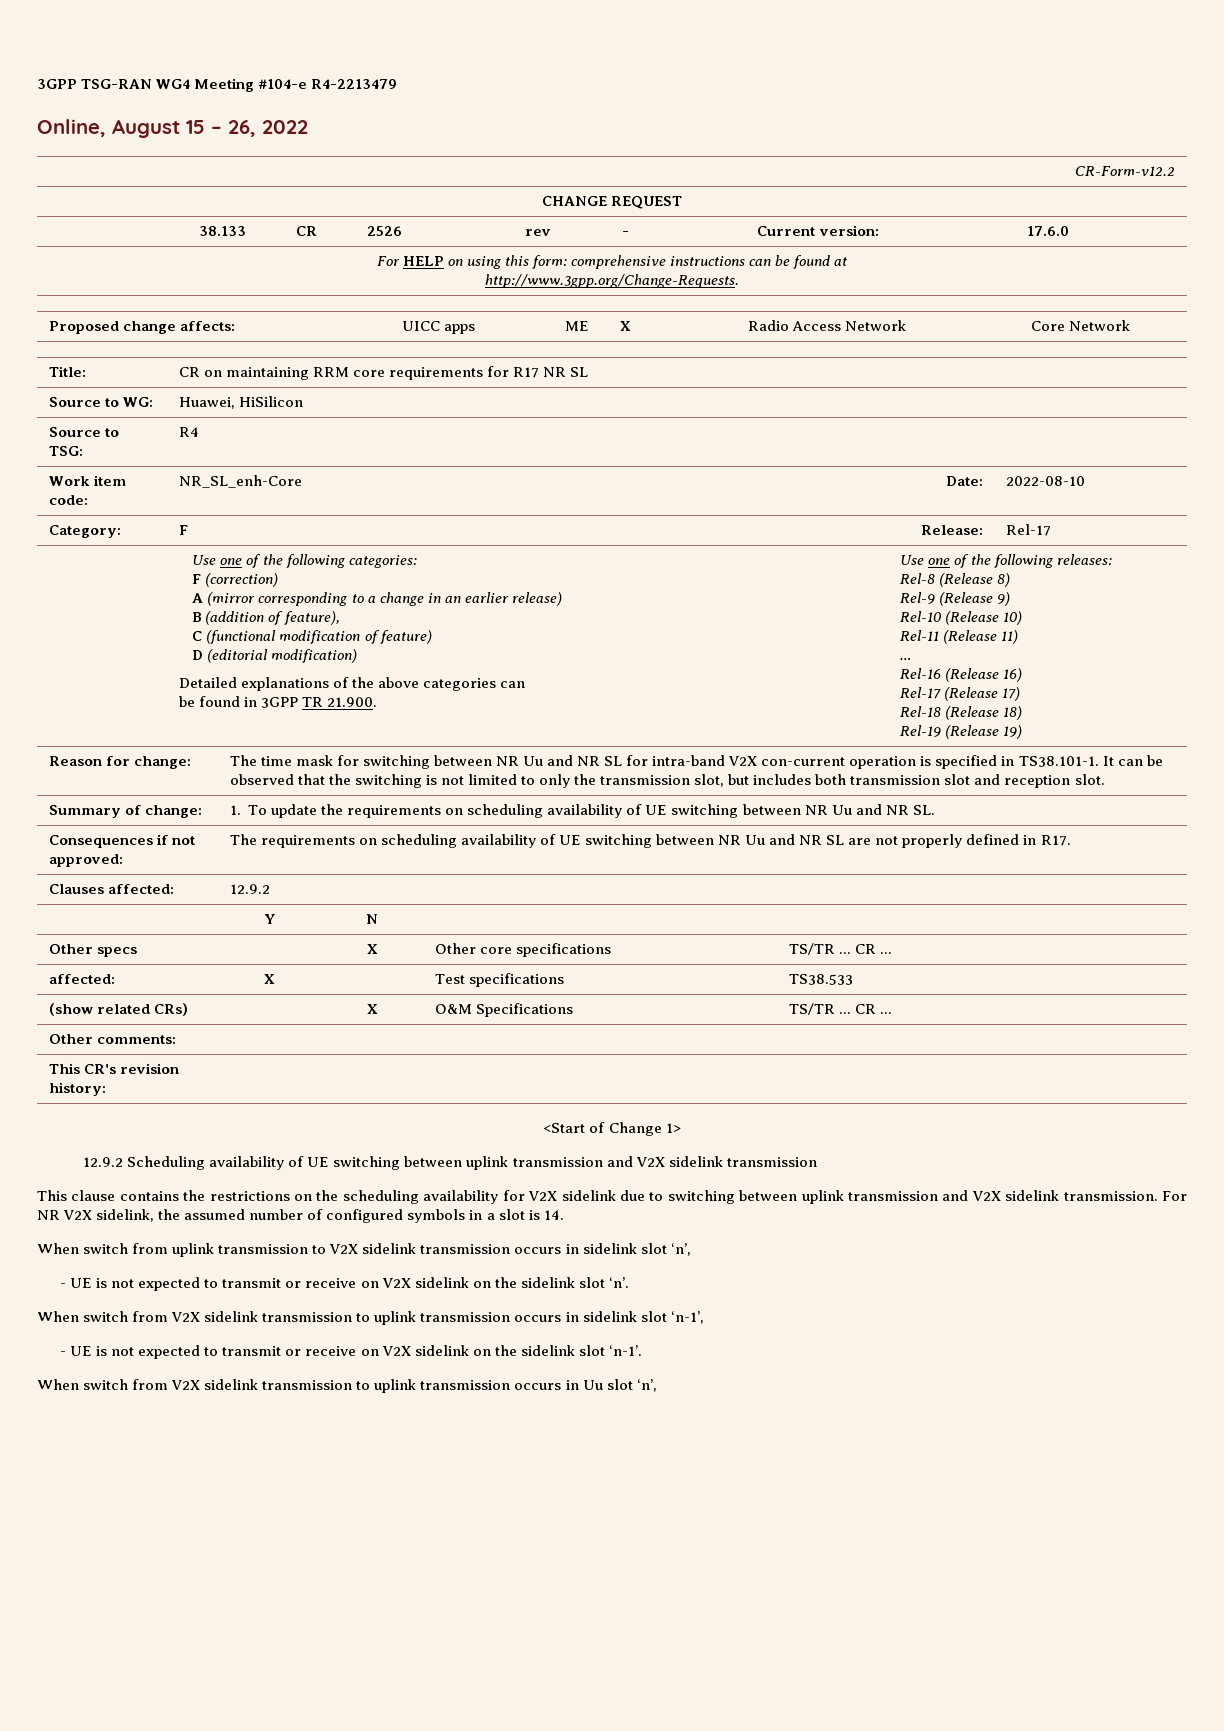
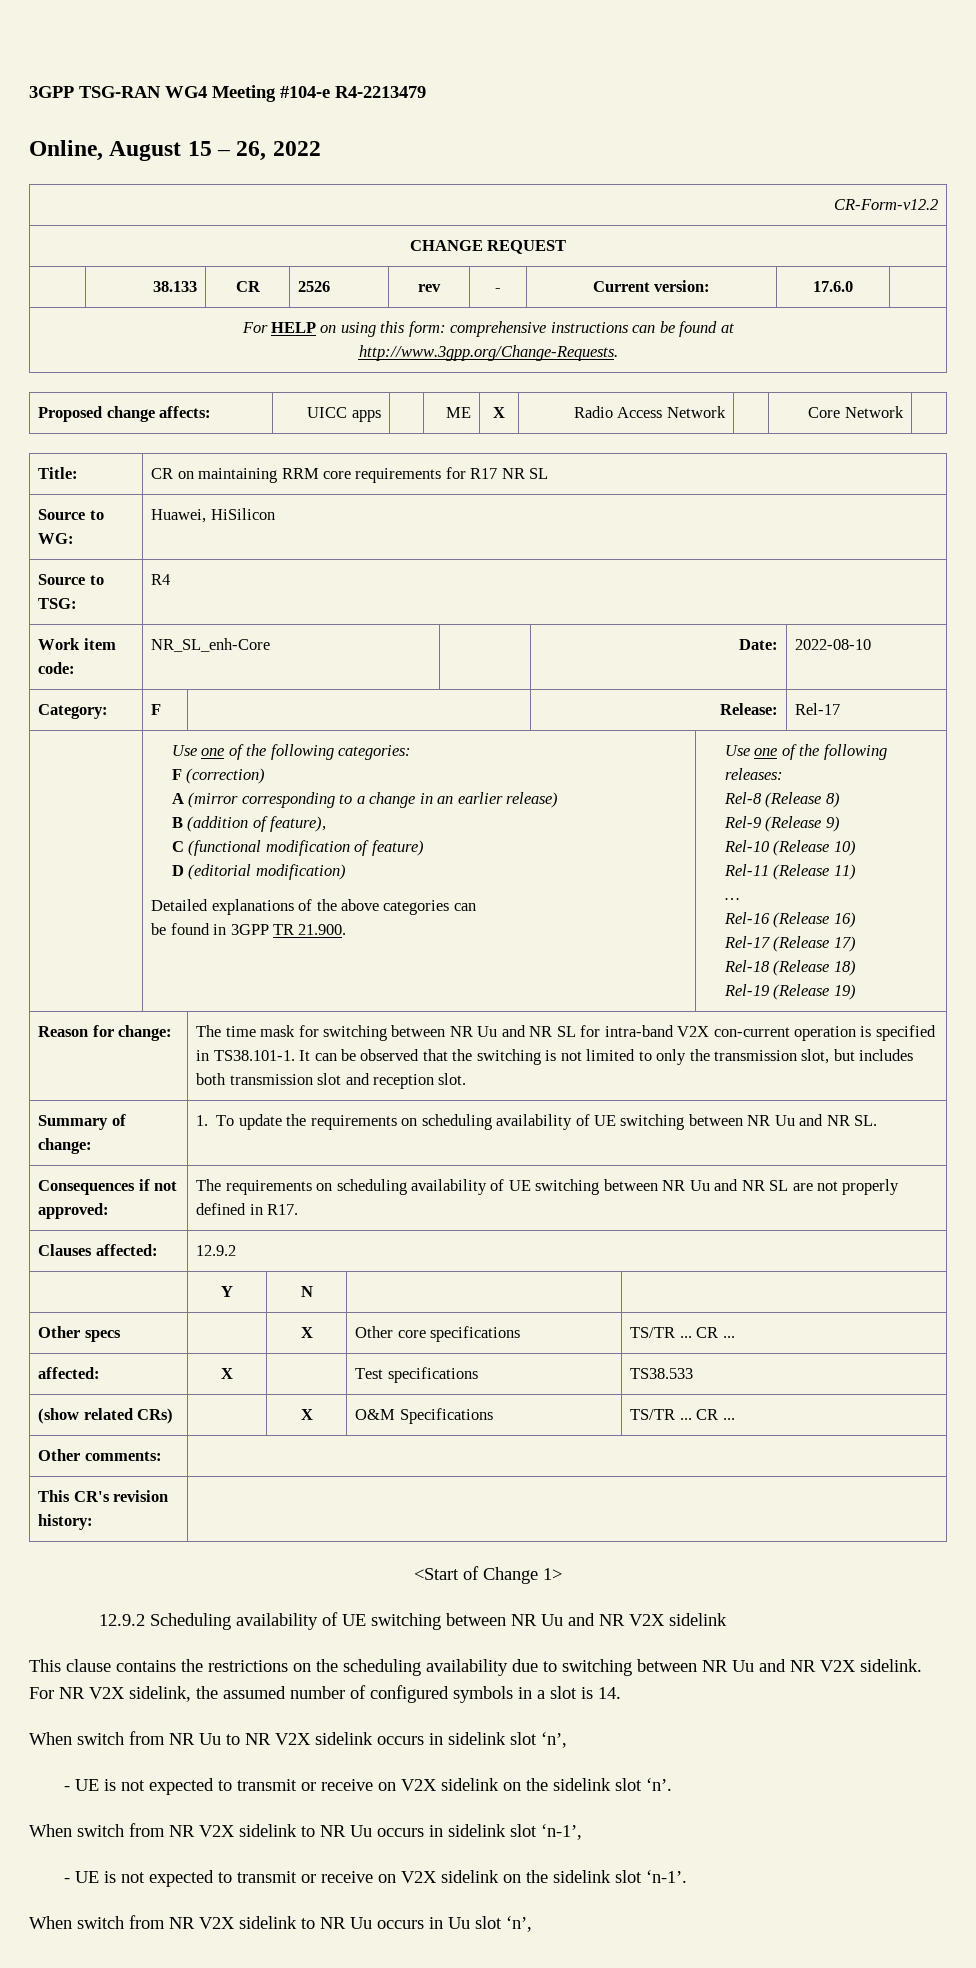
[466,1156,817,1170] uplink transmission and V2X sidelink transmission -> [510,1613,727,1626] NR Uu and NR V2X sidelink
[502,1190,616,1201] for V2X sidelink -> (508, 1667) none
[801,1190,1158,1204] uplink transmission and V2X sidelink transmission. -> [702,1659,922,1672] NR Uu and NR V2X sidelink.
[172,1243,511,1257] uplink transmission to V2X sidelink transmission -> [169,1732,373,1745] NR Uu to NR V2X sidelink
[171,1311,511,1325] V2X sidelink transmission to uplink transmission -> [169,1824,372,1837] NR V2X sidelink to NR Uu
[171,1379,511,1393] V2X sidelink transmission to uplink transmission -> [169,1916,372,1929] NR V2X sidelink to NR Uu

